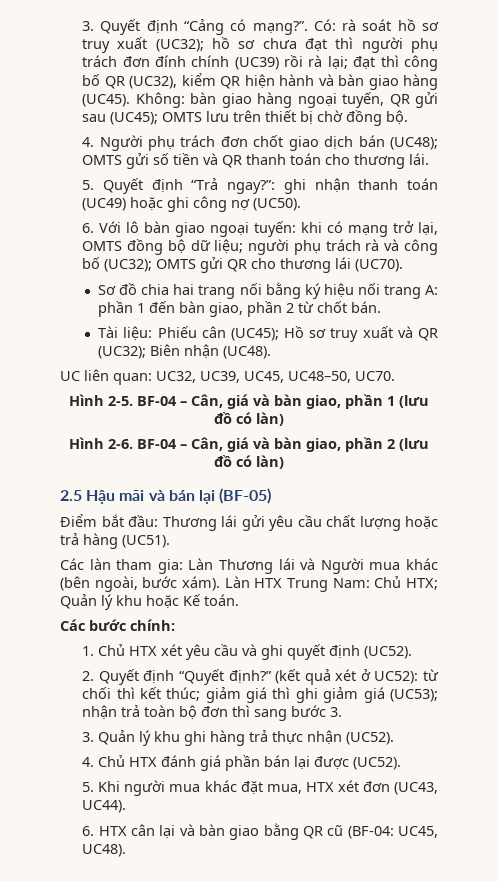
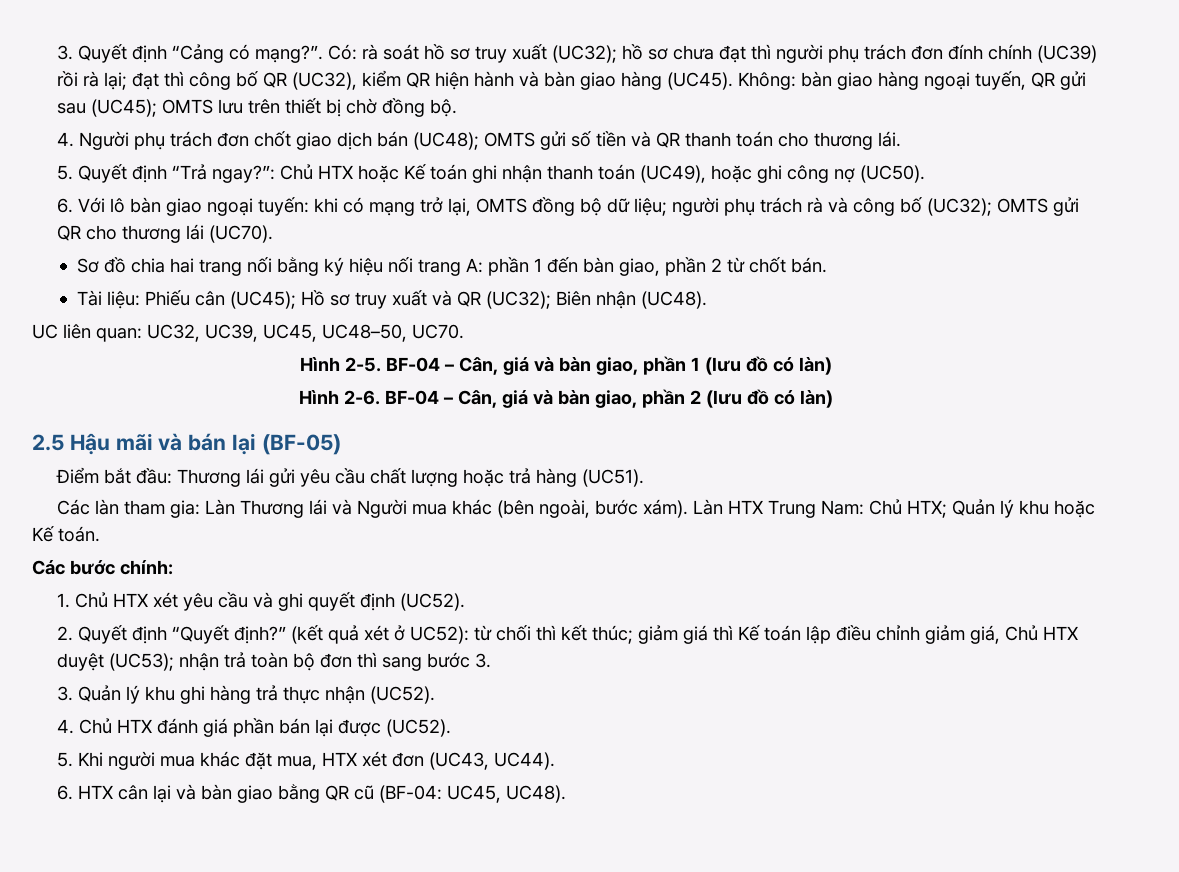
(276, 187) none -> [279,164,467,183] Chủ HTX hoặc Kế toán
[82,198,127,211] (UC49) -> [639,165,706,183] (UC49),
[295,687,385,703] ghi giảm giá -> [737,625,1078,644] [56,653,104,671] Kế toán lập điều chỉnh giảm giá, Chủ HTX duyệt

